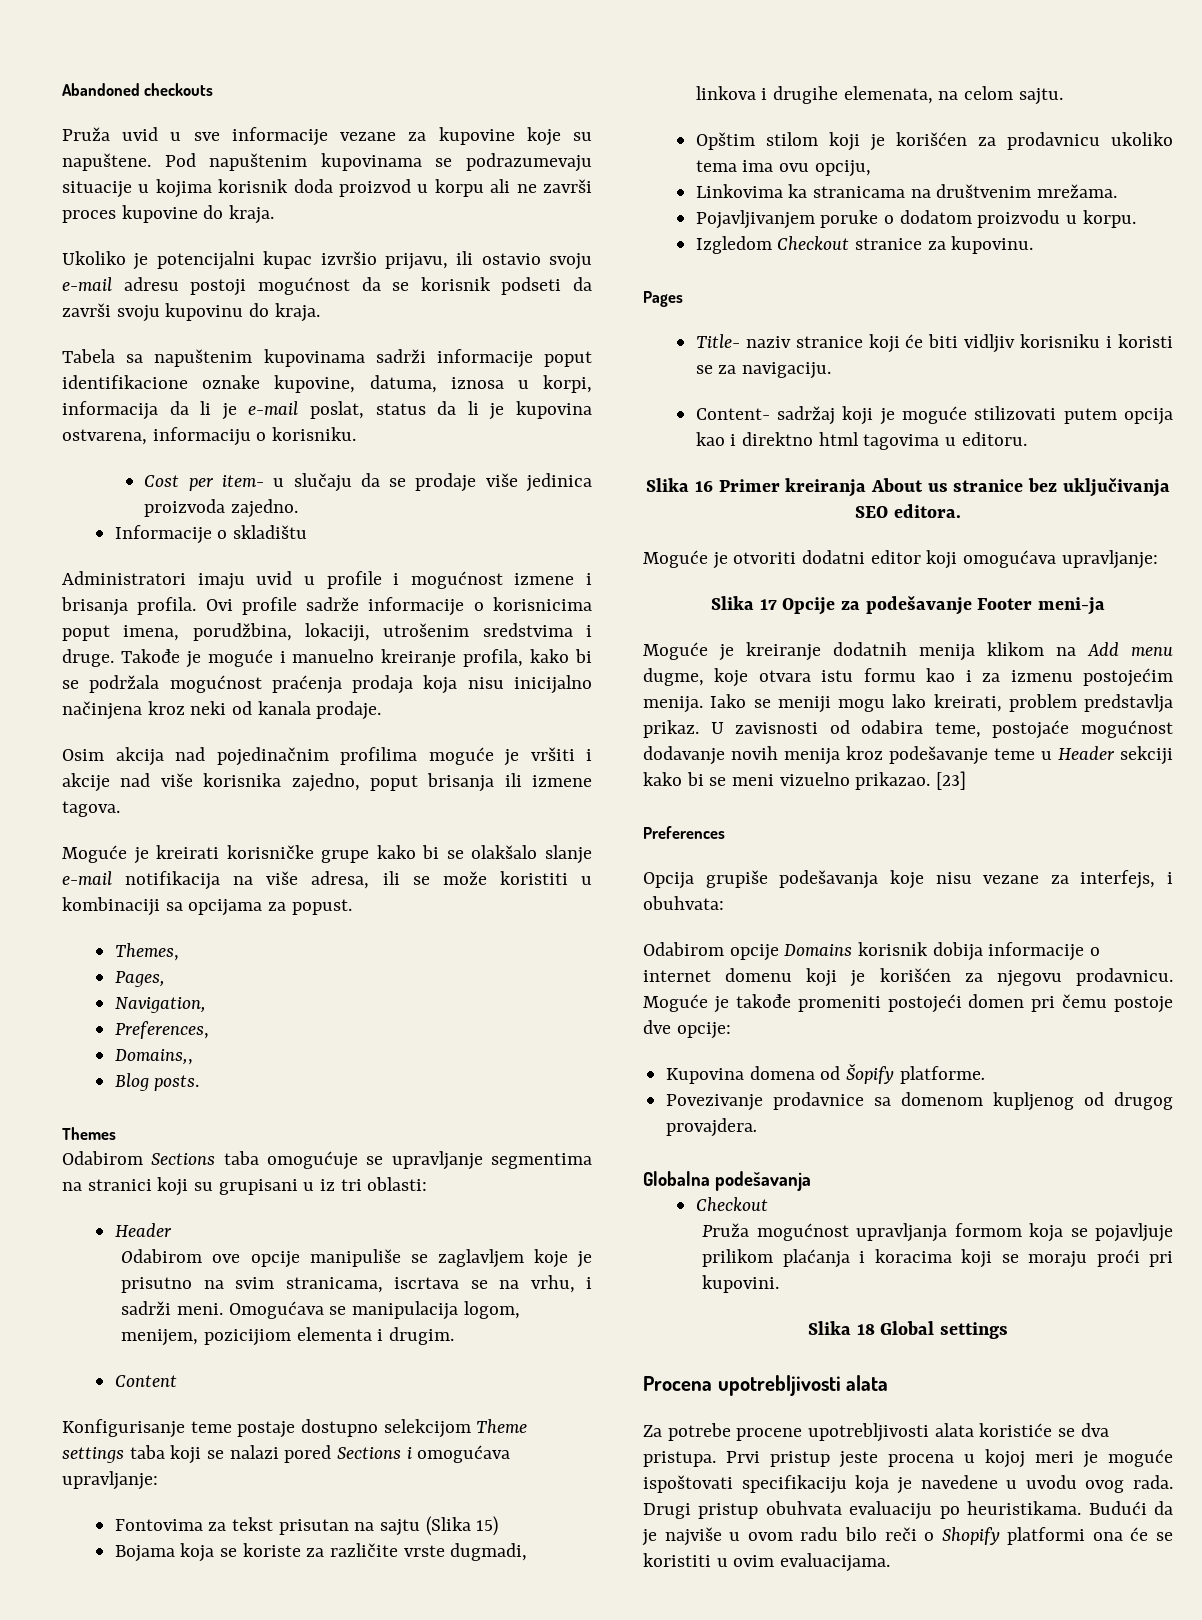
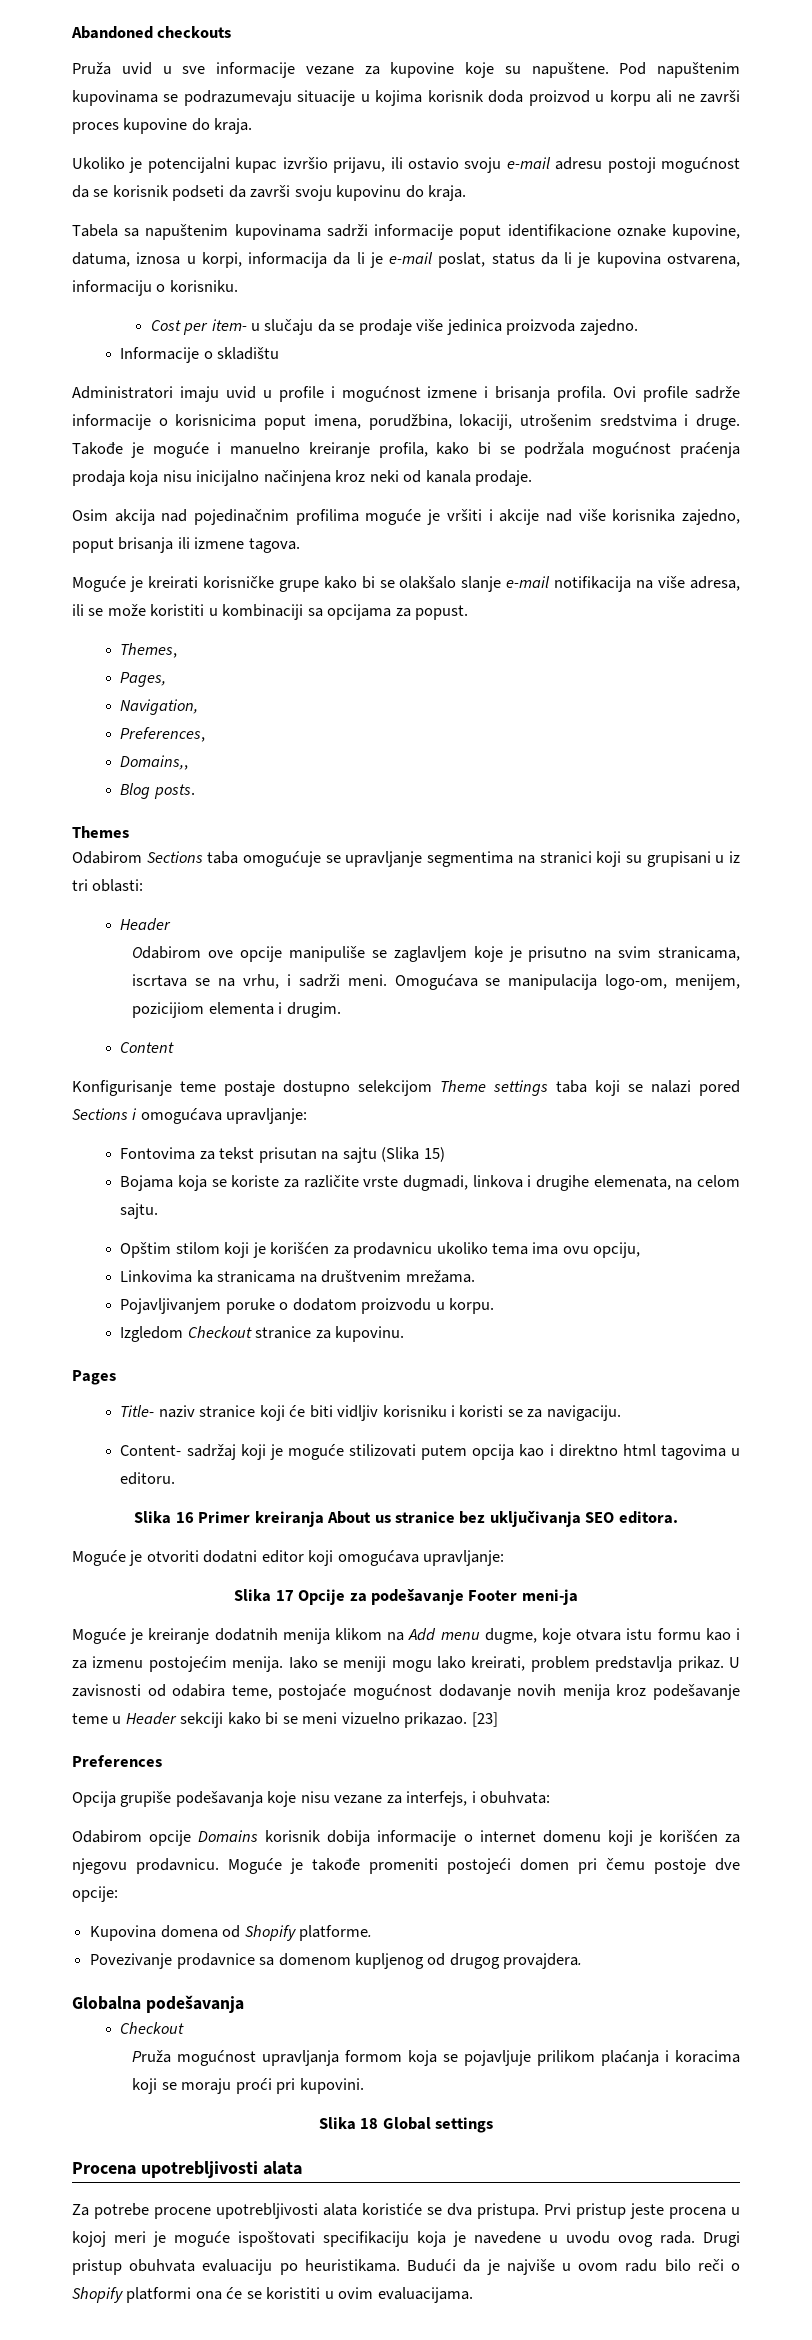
[463,1301,520,1319] logom, -> [605,974,668,990] logo-om,
[846,1064,895,1084] Šopify -> [244,1925,296,1941] Shopify

